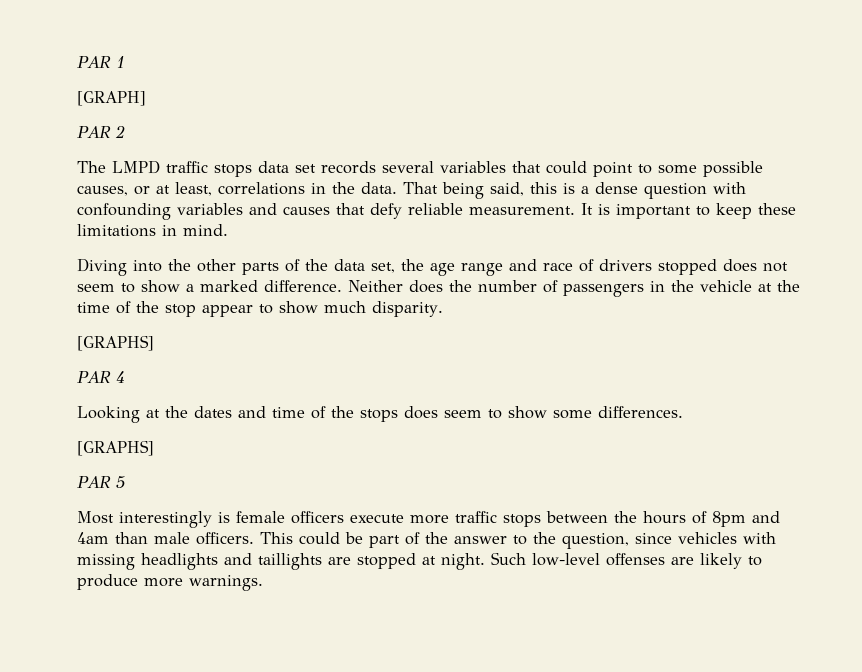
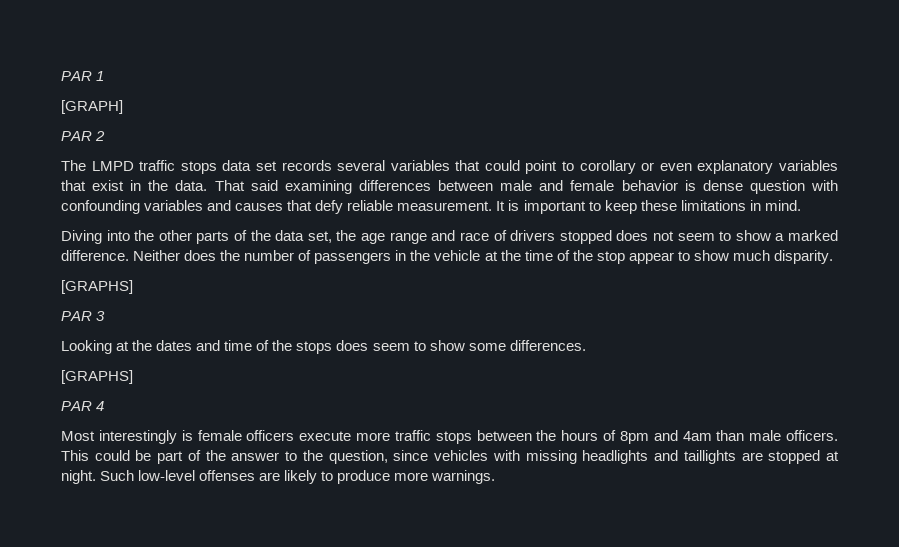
[658,161,763,177] [77,182,589,199] some possible causes, or at least, correlations in the data. That being said, this is a -> [579,160,839,174] [61,180,696,194] corollary or even explanatory variables that exist in the data. That said examining differences between male and female behavior is
[115,371,125,383] 4 -> [96,311,106,321] 3
[115,476,125,489] 5 -> [96,401,105,411] 4

